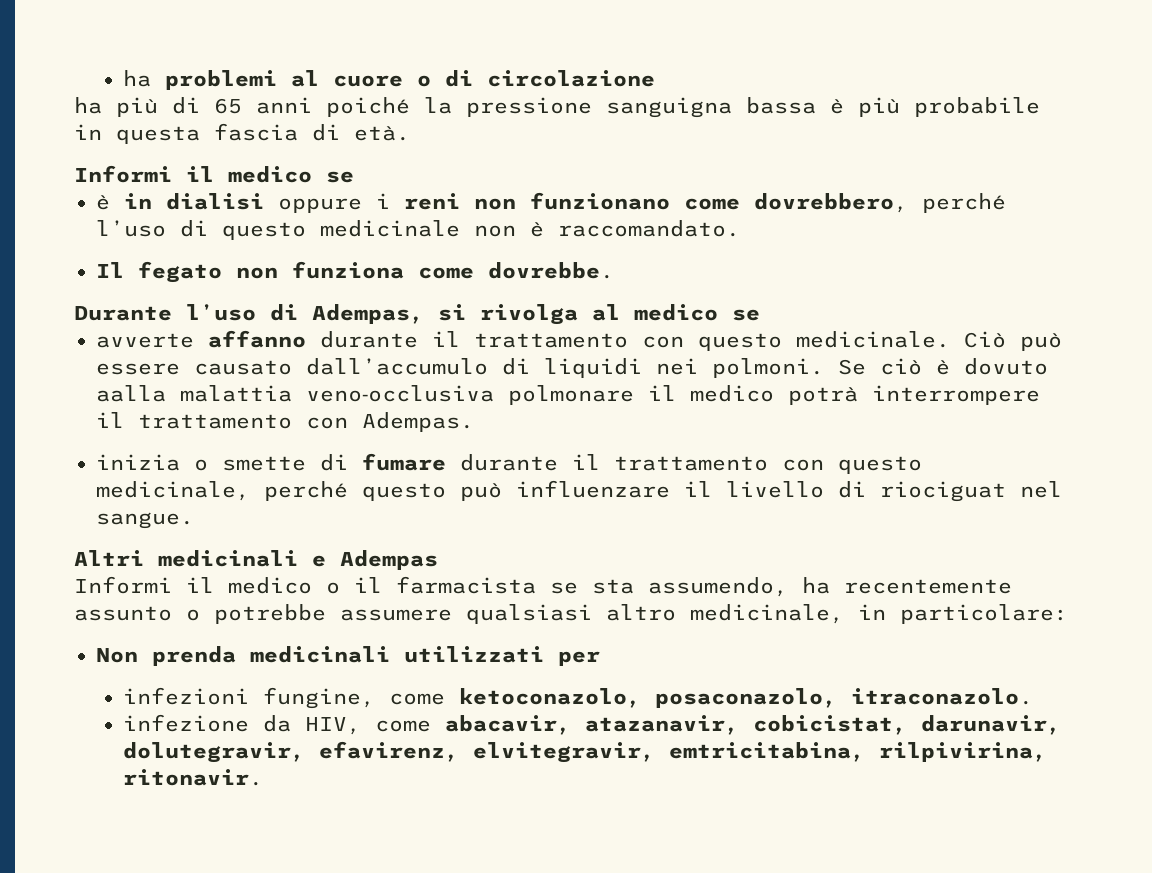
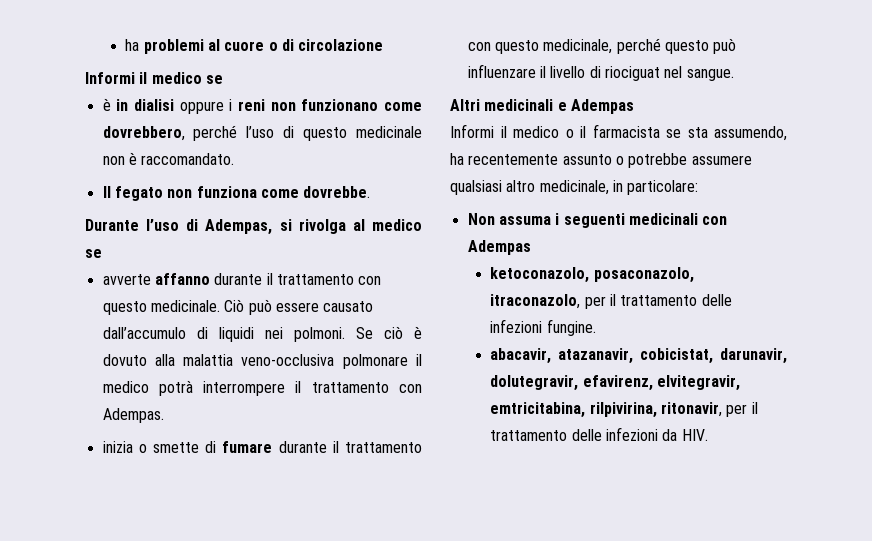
[74,97,1040,118] [74,123,410,144] // ha più di 65 anni poiché la pressione sanguigna bassa è più probabile in questa fascia di età. -> (384, 45) none
[96,385,166,402] aalla -> [154,354,175,366] alla
[152,646,600,666] [122,687,1033,709] [122,714,431,735] prenda medicinali utilizzati per // infezioni fungine, come ketoconazolo, posaconazolo, itraconazolo. // infezione da HIV, come -> [498,213,728,228] [467,240,531,255] [490,267,694,283] [490,294,732,309] [490,319,596,336] assuma i seguenti medicinali con Adempas // ketoconazolo, posaconazolo, itraconazolo, per il trattamento delle infezioni fungine. //
[122,769,263,786] ritonavir. -> [660,402,758,417] [490,427,708,441] ritonavir, per il trattamento delle infezioni da HIV.

